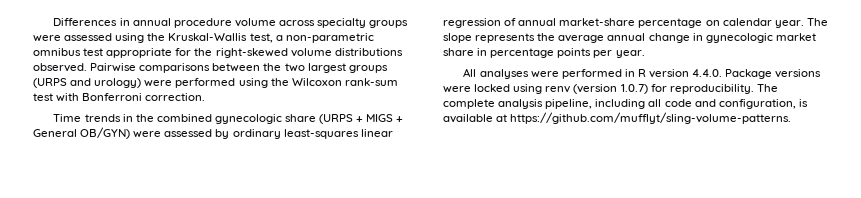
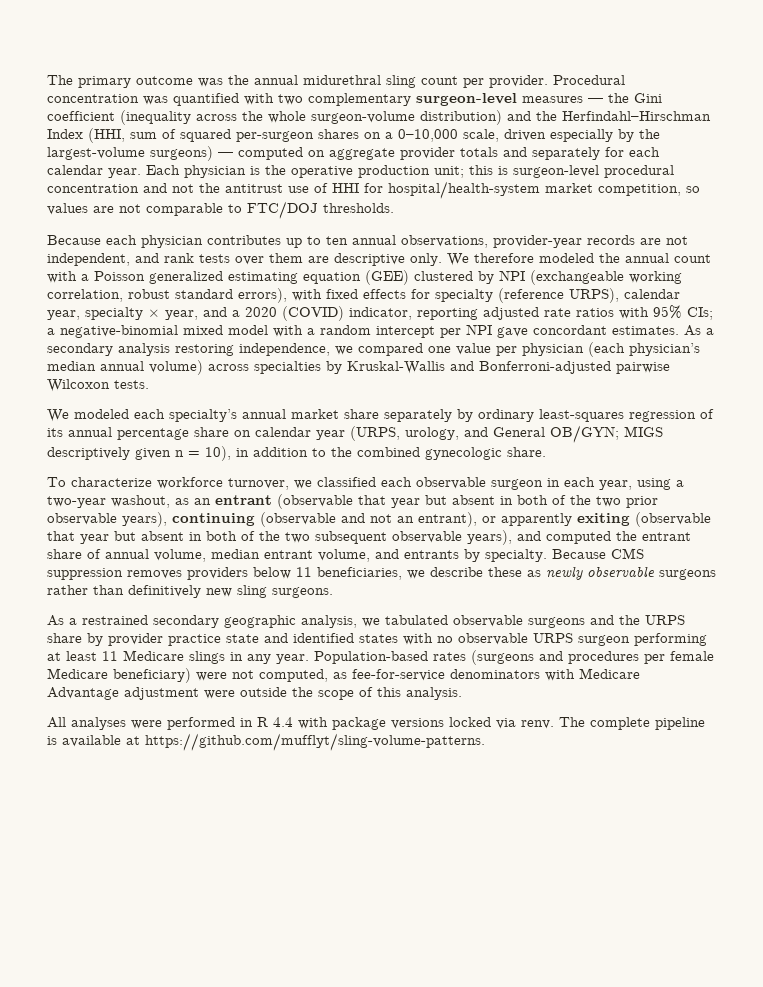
[53,18,409,28] [33,33,374,43] [33,48,403,58] [33,63,388,73] [33,78,398,88] [33,93,206,102] [53,114,404,124] [33,127,393,139] [443,18,828,28] [443,33,816,43] [443,48,645,58] Differences in annual procedure volume across specialty groups were assessed using the Kruskal-Wallis test, a non-parametric omnibus test appropriate for the right-skewed volume distributions observed. Pairwise comparisons between the two largest groups (URPS and urology) were performed using the Wilcoxon rank-sum test with Bonferroni correction. // Time trends in the combined gynecologic share (URPS + MIGS + General OB/GYN) were assessed by ordinary least-squares linear regression of annual market-share percentage on calendar year. The slope represents the average annual change in gynecologic market share in percentage points per year. -> [47,75,625,88] [47,93,662,106] [47,110,711,125] [47,128,660,143] [47,146,660,161] [47,165,674,178] [47,181,700,199] [47,201,394,219] [47,235,688,248] [47,253,711,266] [47,270,682,285] [47,288,680,303] [47,305,713,321] [47,324,714,338] [47,342,700,357] [47,360,670,375] [47,379,149,392] [47,409,714,422] [47,425,663,443] [47,446,546,461] [47,477,684,490] [47,494,658,509] [47,512,711,527] [47,530,691,545] [47,548,644,562] [47,566,716,580] [47,585,333,598] [47,615,685,628] [47,633,707,646] [47,650,714,665] [47,668,640,683] [47,687,462,700] The primary outcome was the annual midurethral sling count per provider. Procedural concentration was quantified with two complementary surgeon-level measures — the Gini coefficient (inequality across the whole surgeon-volume distribution) and the Herfindahl–Hirschman Index (HHI, sum of squared per-surgeon shares on a 0–10,000 scale, driven especially by the largest-volume surgeons) — computed on aggregate provider totals and separately for each calendar year. Each physician is the operative production unit; this is surgeon-level procedural concentration and not the antitrust use of HHI for hospital/health-system market competition, so values are not comparable to FTC/DOJ thresholds. // Because each physician contributes up to ten annual observations, provider-year records are not independent, and rank tests over them are descriptive only. We therefore modeled the annual count with a Poisson generalized estimating equation (GEE) clustered by NPI (exchangeable working correlation, robust standard errors), with fixed effects for specialty (reference URPS), calendar year, specialty × year, and a 2020 (COVID) indicator, reporting adjusted rate ratios with 95% CIs; a negative-binomial mixed model with a random intercept per NPI gave concordant estimates. As a secondary analysis restoring independence, we compared one value per physician (each physician’s median annual volume) across specialties by Kruskal-Wallis and Bonferroni-adjusted pairwise Wilcoxon tests. // We modeled each specialty’s annual market share separately by ordinary least-squares regression of its annual percentage share on calendar year (URPS, urology, and General OB/GYN; MIGS descriptively given n = 10), in addition to the combined gynecologic share. // To characterize workforce turnover, we classified each observable surgeon in each year, using a two-year washout, as an entrant (observable that year but absent in both of the two prior observable years), continuing (observable and not an entrant), or apparently exiting (observable that year but absent in both of the two subsequent observable years), and computed the entrant share of annual volume, median entrant volume, and entrants by specialty. Because CMS suppression removes providers below 11 beneficiaries, we describe these as newly observable surgeons rather than definitively new sling surgeons. // As a restrained secondary geographic analysis, we tabulated observable surgeons and the URPS share by provider practice state and identified states with no observable URPS surgeon performing at least 11 Medicare slings in any year. Population-based rates (surgeons and procedures per female Medicare beneficiary) were not computed, as fee-for-service denominators with Medicare Advantage adjustment were outside the scope of this analysis.
[649,69,822,79] [443,84,778,94] [443,99,796,109] version 4.4.0. Package versions were locked using renv (version 1.0.7) for reproducibility. The complete analysis pipeline, including all code and configuration, -> [273,717,705,730] 4.4 with package versions locked via renv. The complete pipeline

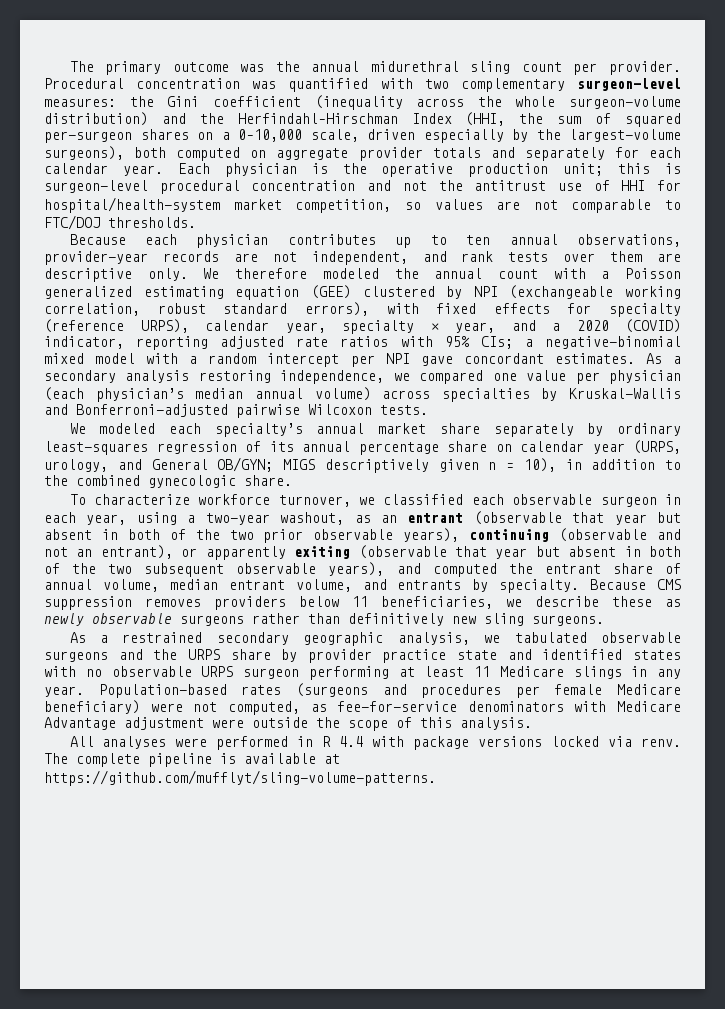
[522,96,603,103] measures — -> [44,98,116,107] measures:
(125, 135) none -> [519,113,544,124] the
[150,146,233,161] surgeons) — -> [44,146,167,160] surgeons), both

